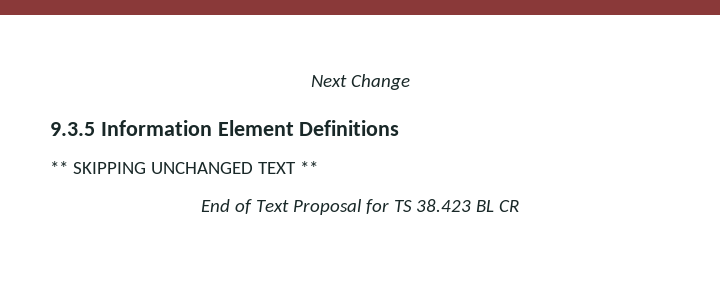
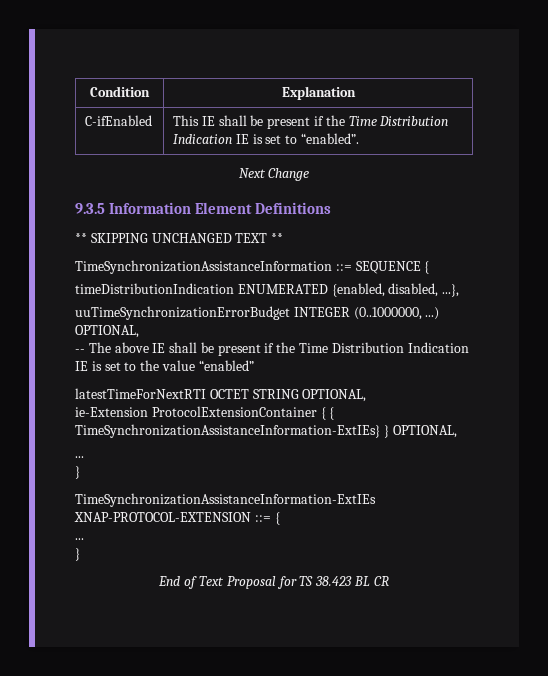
(310, 81) none -> [90,86,150,97] [281,86,356,100] [85,115,153,126] [173,115,449,129] [173,133,359,144] Condition | Explanation // C-ifEnabled | This IE shall be present if the Time Distribution Indication IE is set to “enabled”. //
(318, 167) none -> [75,260,430,274] [75,283,460,297] [75,306,440,320] [75,325,139,338] [75,342,469,356] [75,360,254,371] [75,388,367,402] [75,406,335,420] [75,424,457,438] [75,456,84,458] [75,466,80,479] [75,493,376,507] [74,512,280,525] [75,538,84,540] [75,548,80,561] // TimeSynchronizationAssistanceInformation ::= SEQUENCE { // timeDistributionIndication ENUMERATED {enabled, disabled, ...}, // uuTimeSynchronizationErrorBudget INTEGER (0..1000000, ...) OPTIONAL, // -- The above IE shall be present if the Time Distribution Indication IE is set to the value “enabled” // latestTimeForNextRTI OCTET STRING OPTIONAL, // ie-Extension ProtocolExtensionContainer { { TimeSynchronizationAssistanceInformation-ExtIEs} } OPTIONAL, // ... // } // TimeSynchronizationAssistanceInformation-ExtIEs XNAP-PROTOCOL-EXTENSION ::= { // ... // }

